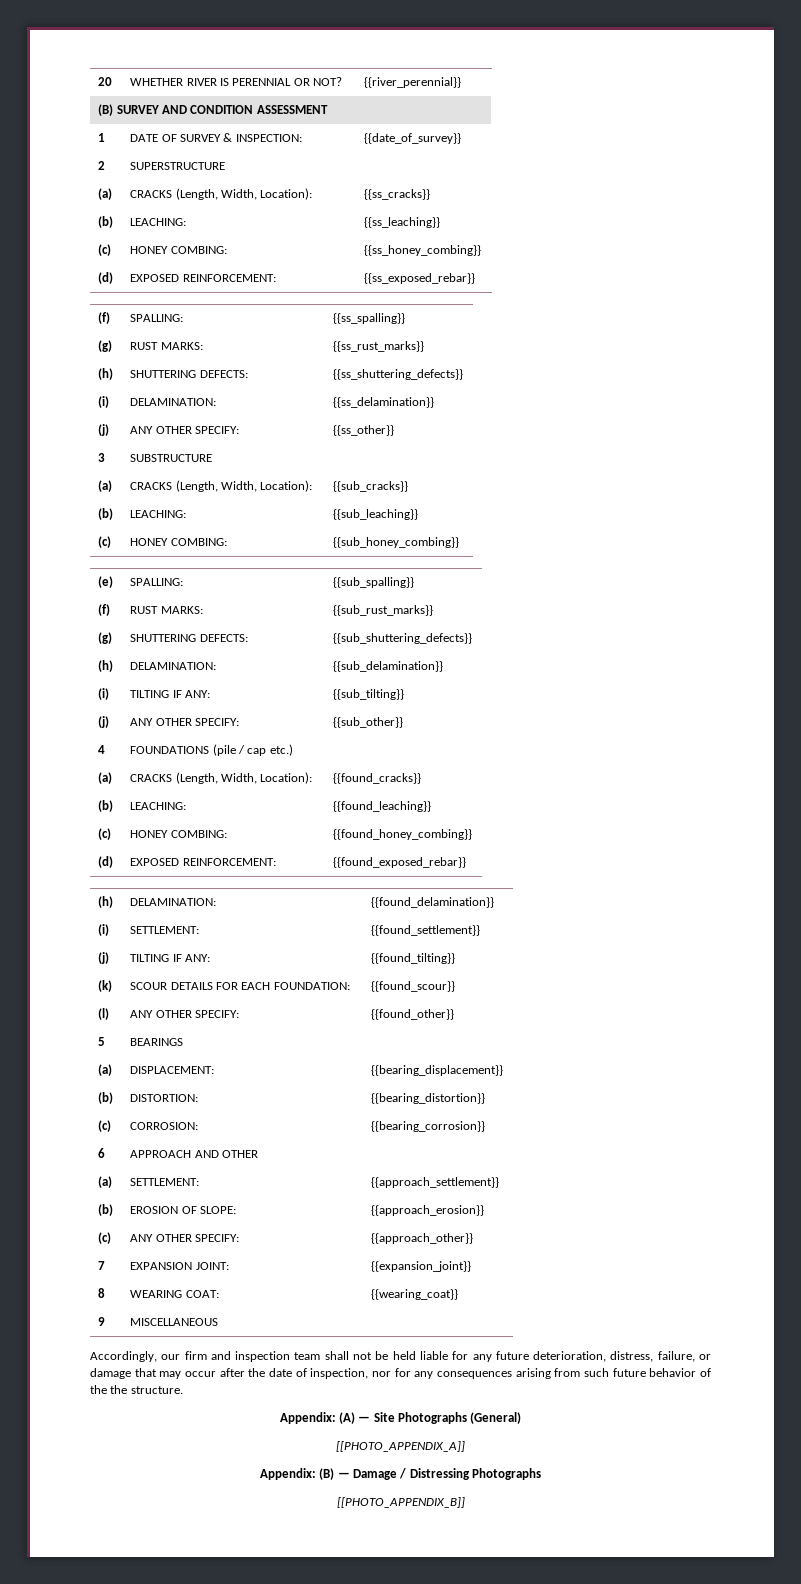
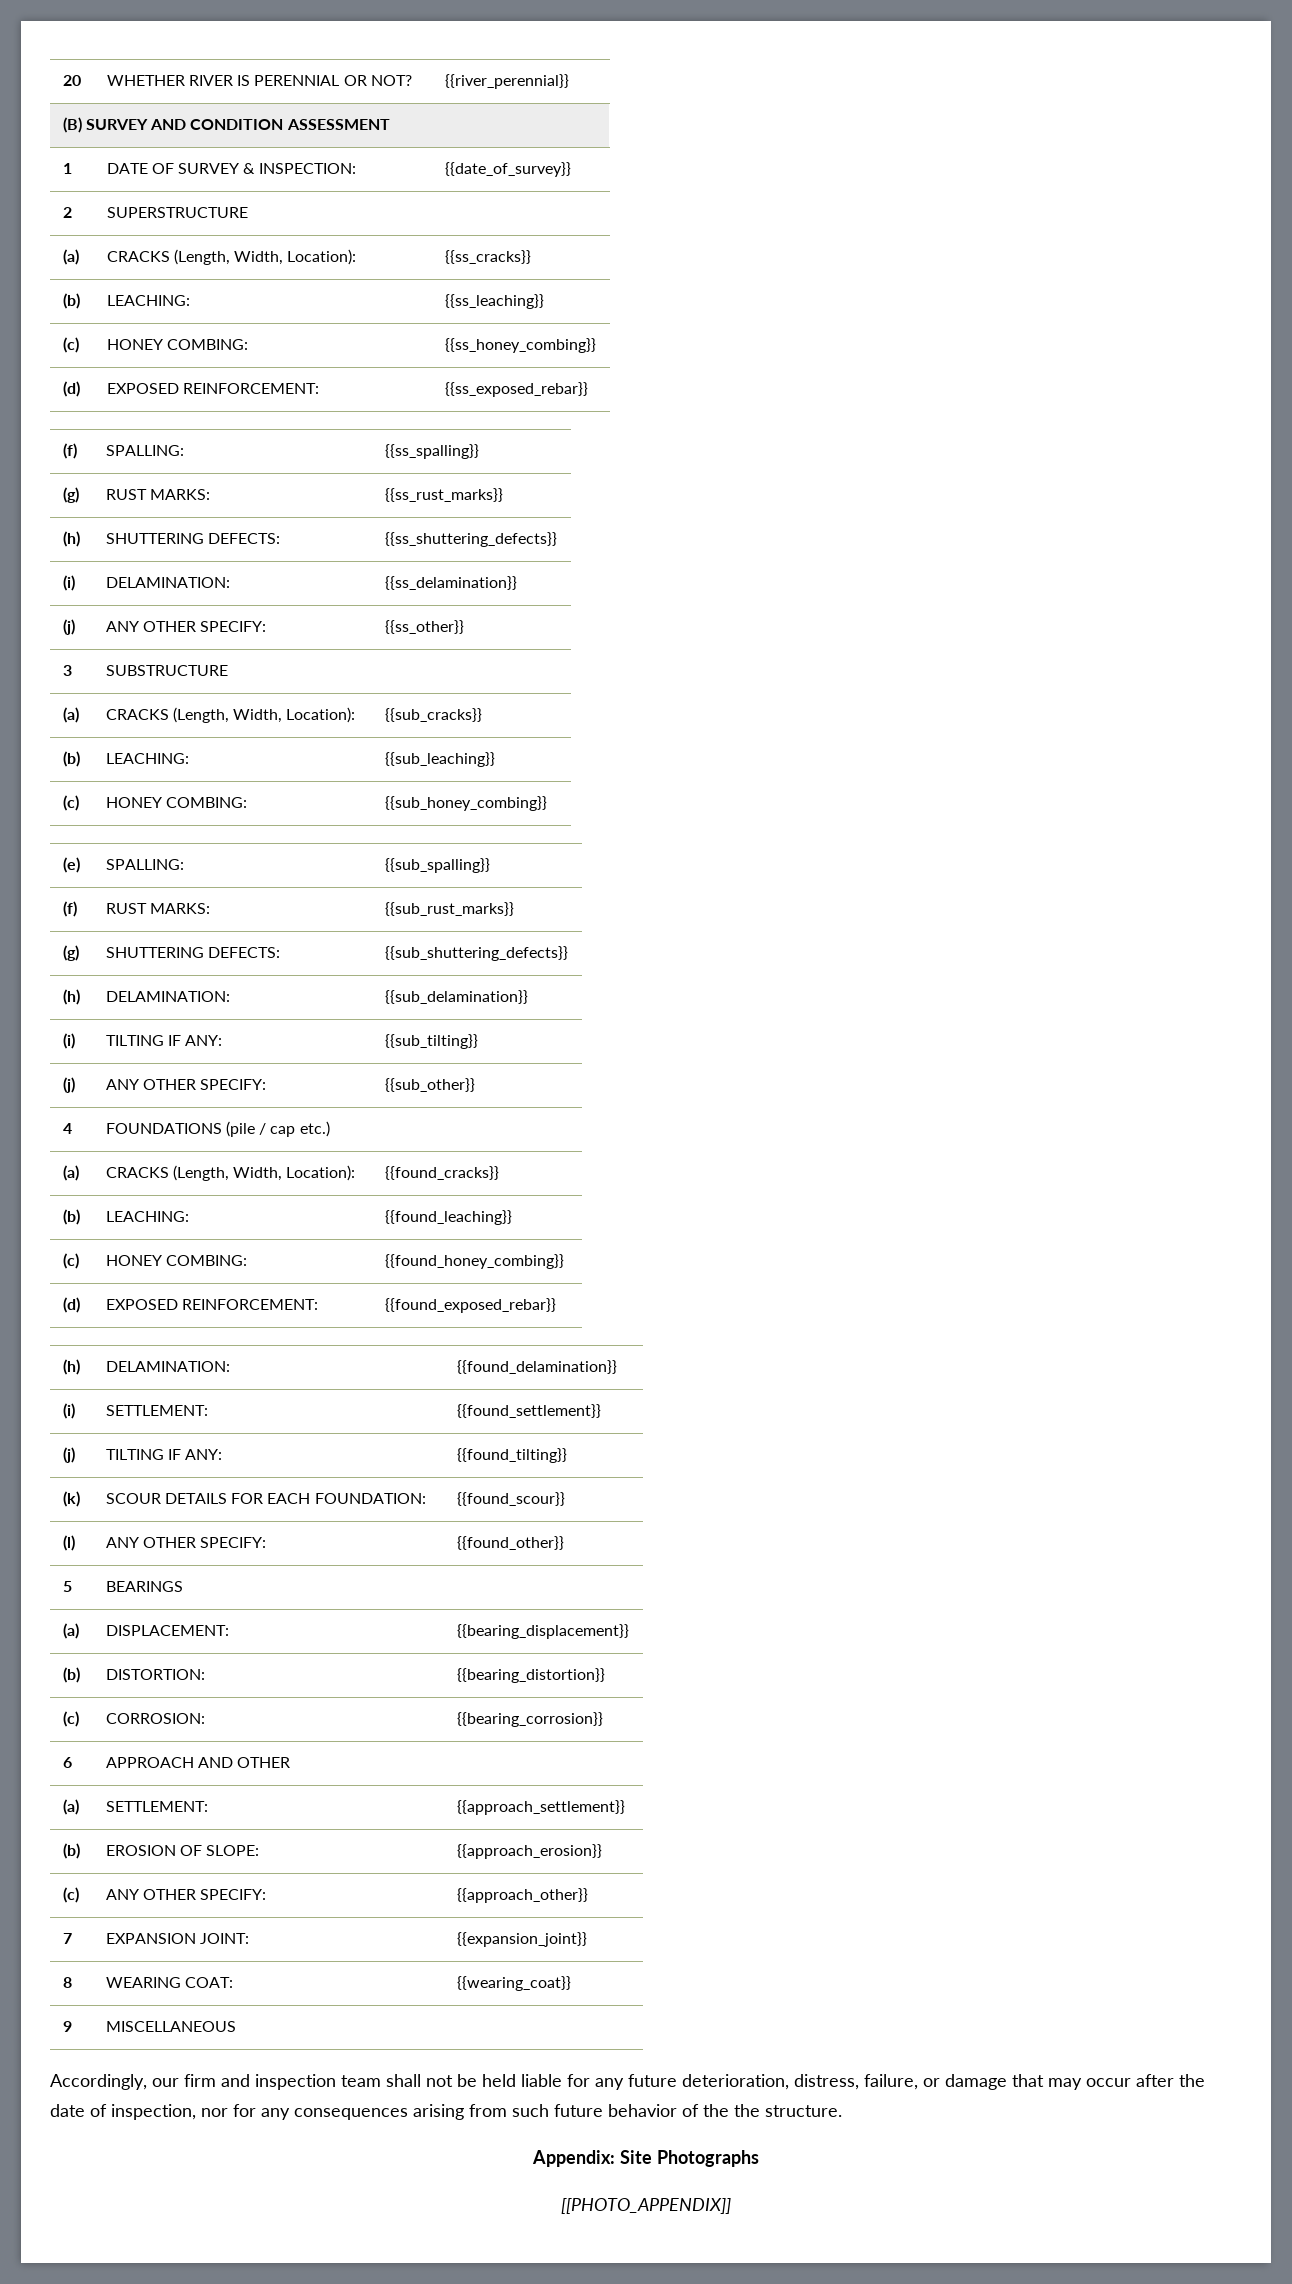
[338,1412,371,1424] (A) — -> (615, 2158) none
[470,1412,522,1424] [336,1441,465,1452] [259,1468,542,1480] [336,1497,465,1508] (General) // [[PHOTO_APPENDIX_A]] // Appendix: (B) — Damage / Distressing Photographs // [[PHOTO_APPENDIX_B]] -> [561,2198,731,2214] // [[PHOTO_APPENDIX]]

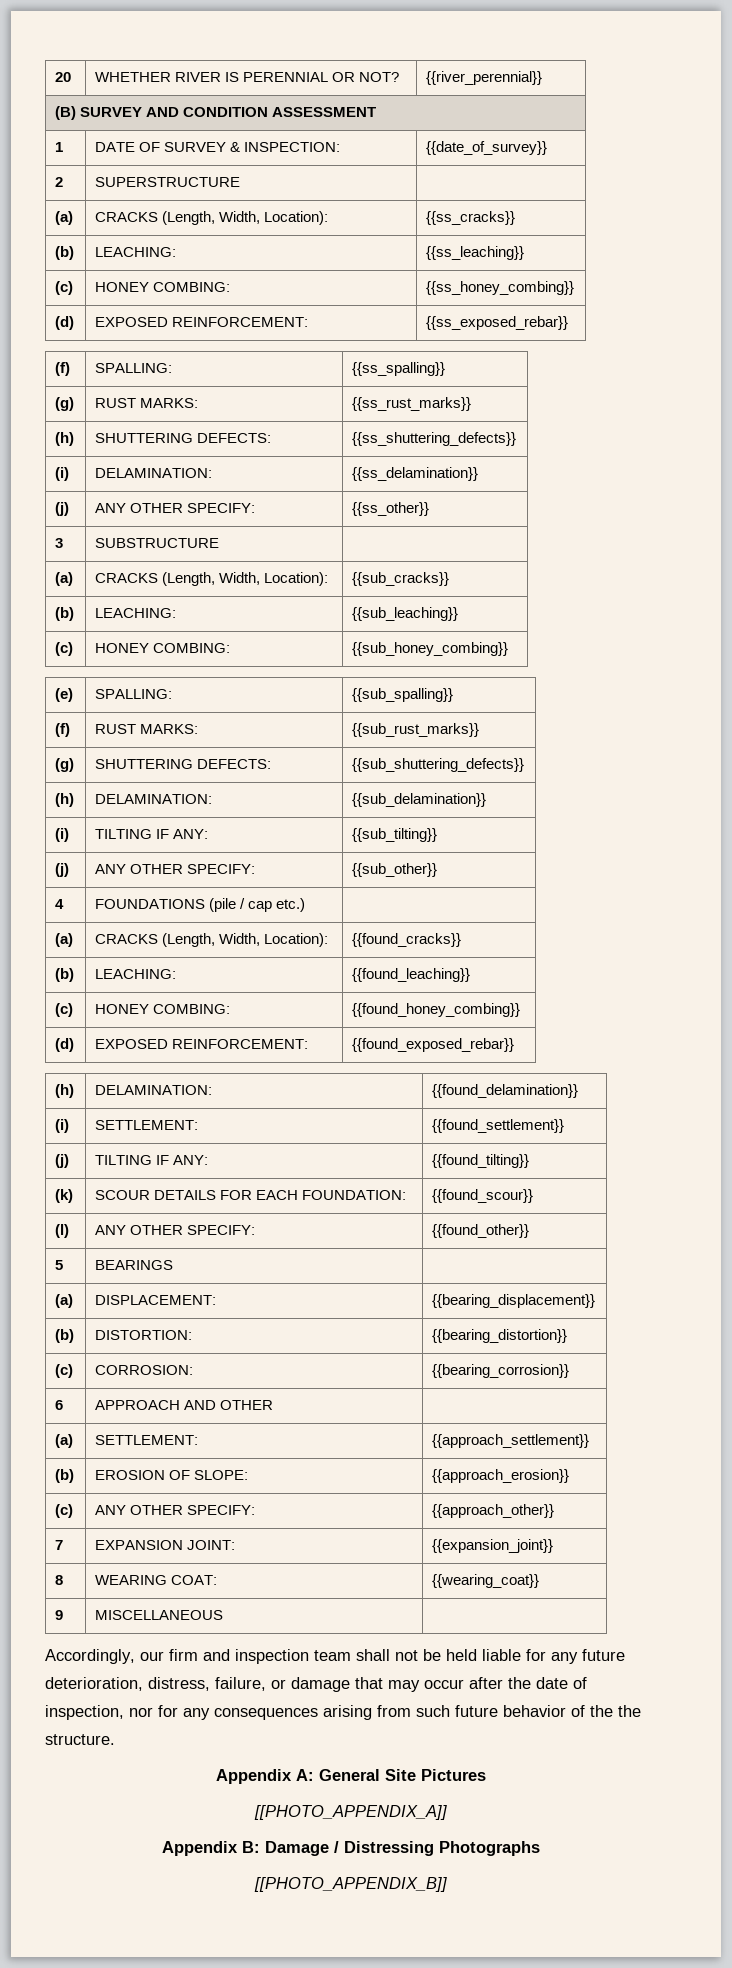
[532,2150,652,2167] Appendix: Site -> [215,1769,486,1784] [253,1805,447,1820] [161,1841,434,1856] Appendix A: General Site Pictures // [[PHOTO_APPENDIX_A]] // Appendix B: Damage / Distressing
[561,2198,731,2214] [[PHOTO_APPENDIX]] -> [253,1877,447,1892] [[PHOTO_APPENDIX_B]]

